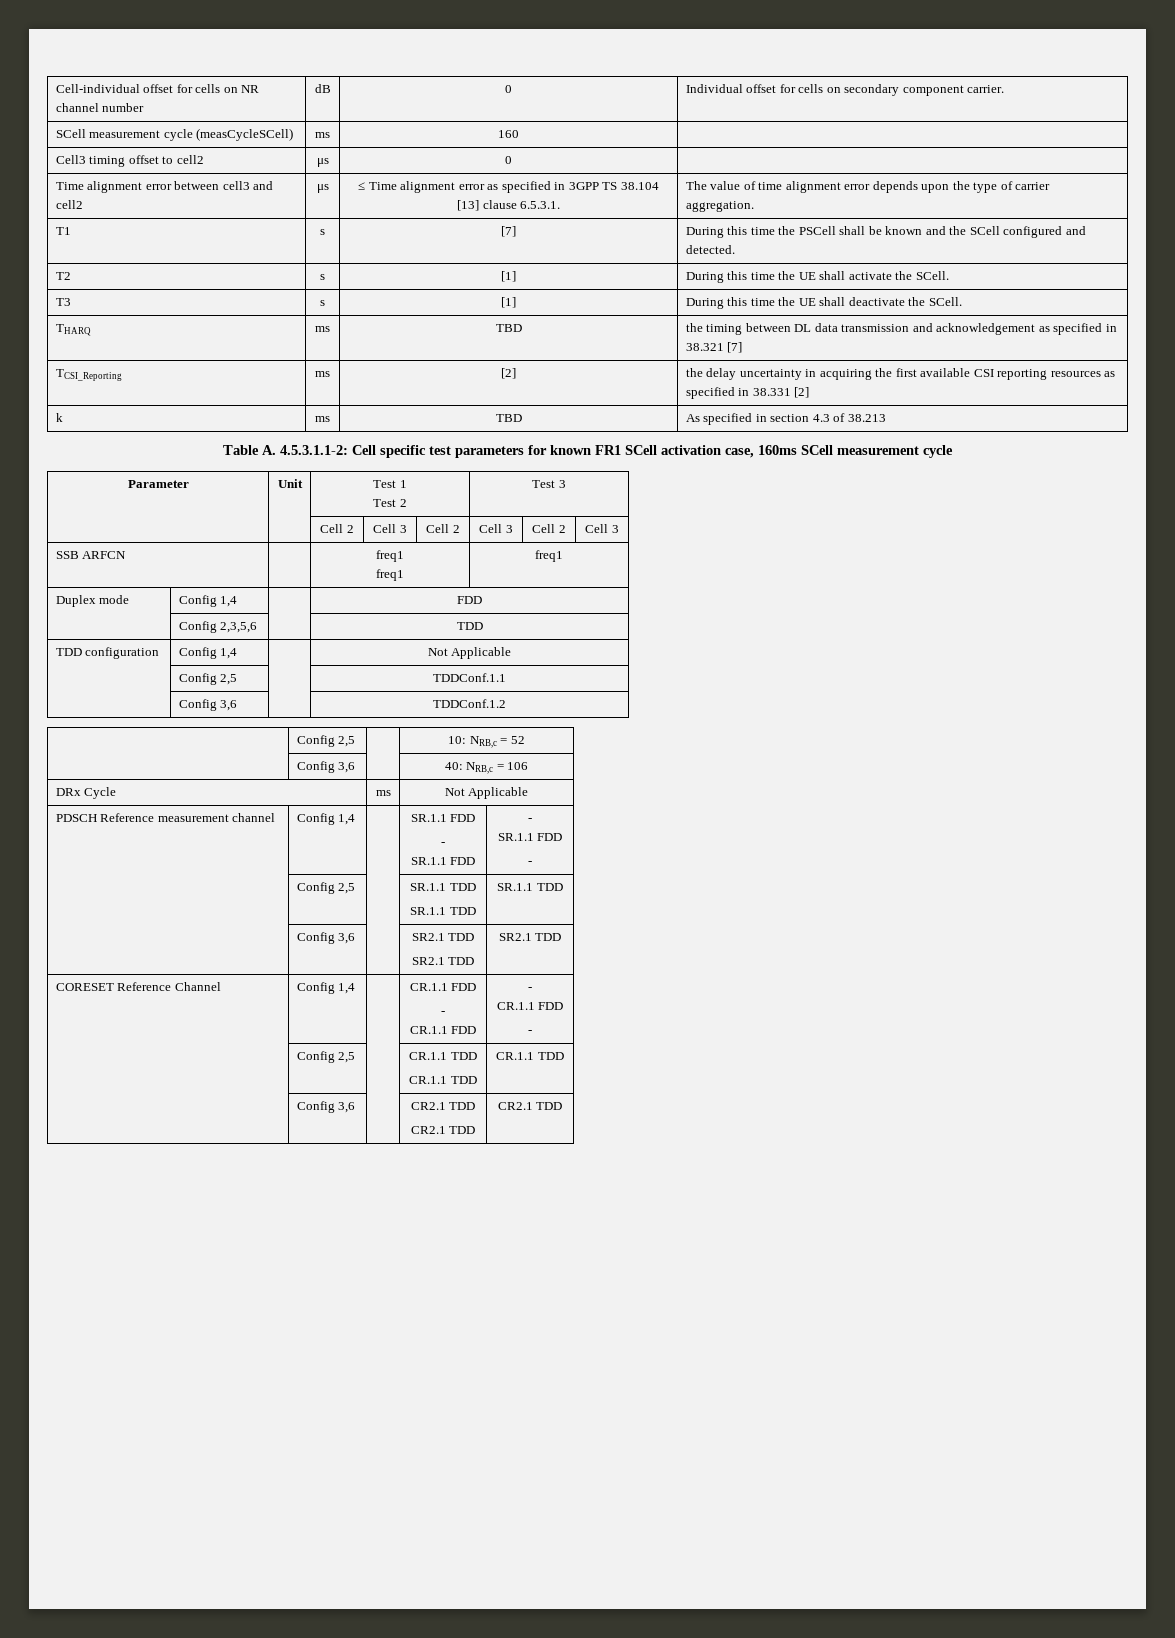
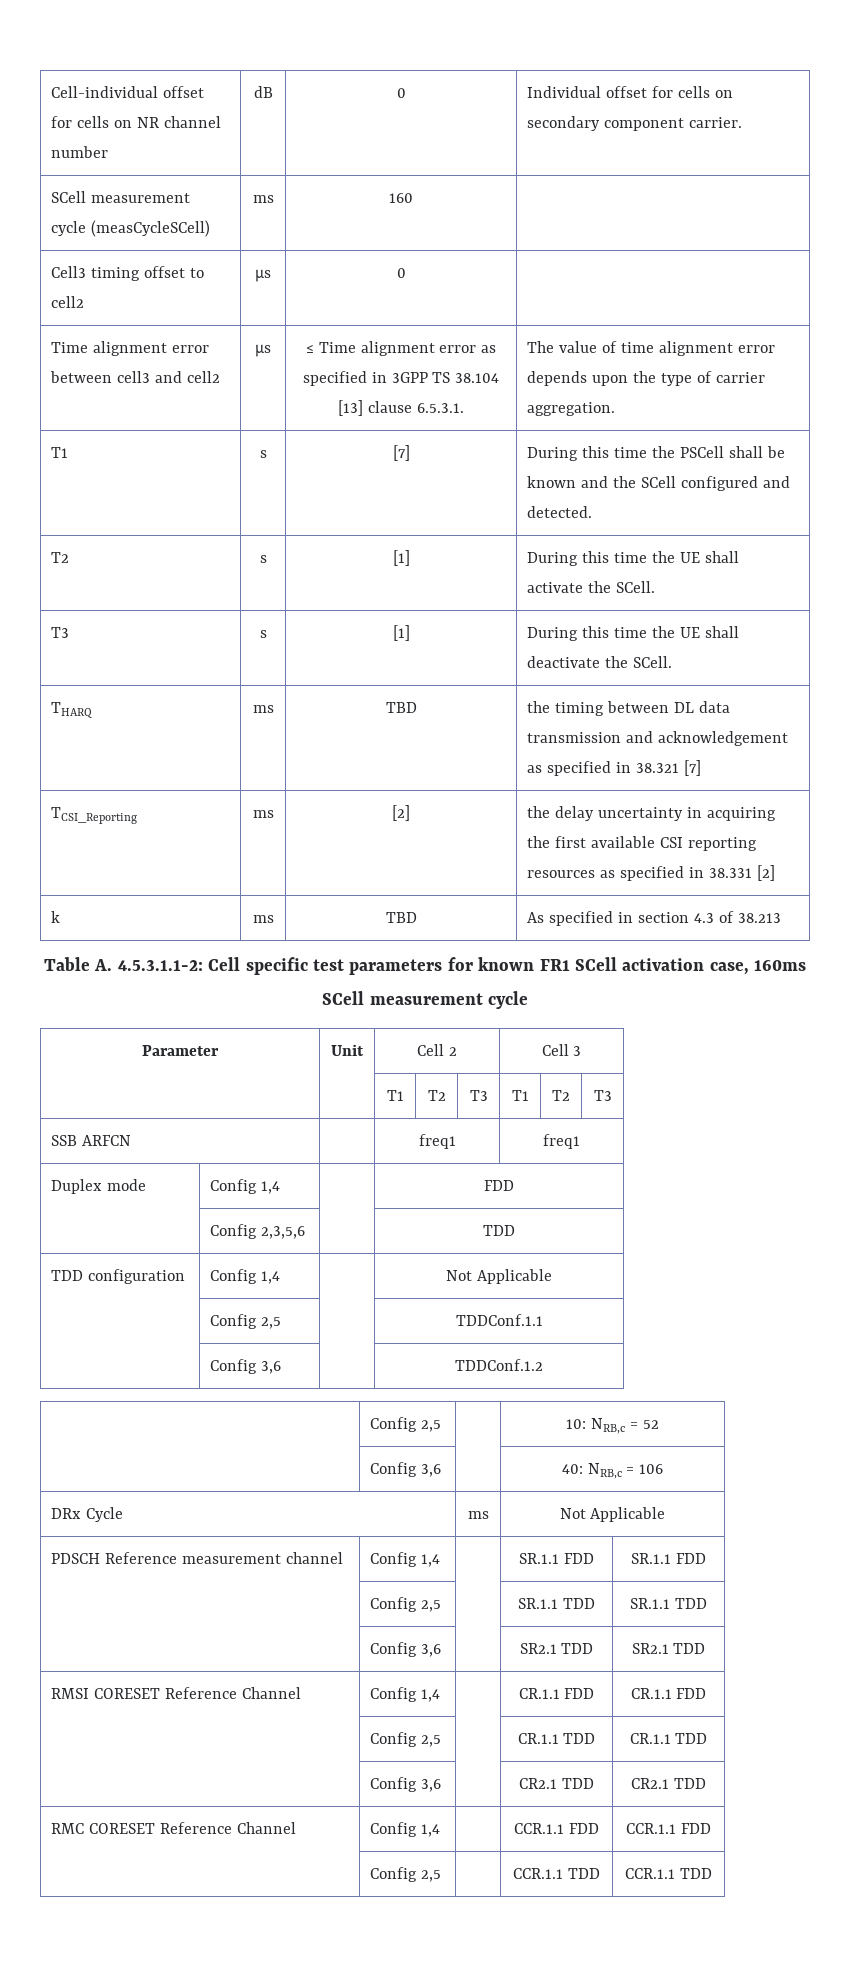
[373,480,407,488] [373,499,407,507] [532,480,566,488] [320,524,354,533] [373,524,407,533] [426,524,460,533] [479,524,513,533] [532,524,566,533] [585,524,619,533] Test 1 // Test 2 | Test 3 // | | Cell 2 | Cell 3 | Cell 2 | Cell 3 | Cell 2 | Cell 3 -> [417,1044,457,1056] [541,1044,582,1056] [386,1090,404,1101] [427,1090,446,1101] [469,1090,488,1101] [511,1090,529,1101] [552,1090,570,1101] [593,1090,612,1101] Cell 2 | Cell 3 // | | T1 | T2 | T3 | T1 | T2 | T3
[376,569,404,581] // freq1 -> (456, 1141) none
[441,842,445,846] [410,857,476,865] [528,818,532,822] [497,833,563,841] [528,861,532,865] // - // SR.1.1 FDD | - // SR.1.1 FDD // - -> [631,1553,706,1564] | SR.1.1 FDD
[410,907,476,915] // SR.1.1 TDD -> (595, 1603) none
[411,957,475,965] [498,933,562,941] // SR2.1 TDD | SR2.1 TDD // -> [631,1643,706,1654] [51,1688,90,1699] | SR2.1 TDD // RMSI
[441,1011,445,1015] [409,1026,477,1034] [528,987,532,991] [496,1002,564,1010] [528,1030,532,1034] // - // CR.1.1 FDD | - // CR.1.1 FDD // - -> [630,1688,707,1699] | CR.1.1 FDD
[409,1076,477,1084] // CR.1.1 TDD -> (596, 1738) none
[410,1126,476,1134] [497,1102,563,1110] // CR2.1 TDD | CR2.1 TDD -> [631,1778,706,1789] [51,1822,296,1834] [370,1822,441,1837] [514,1823,599,1834] [626,1823,711,1834] [370,1867,442,1882] [513,1868,600,1879] [625,1868,712,1879] | CR2.1 TDD // RMC CORESET Reference Channel | Config 1,4 | | CCR.1.1 FDD | CCR.1.1 FDD // | Config 2,5 | | CCR.1.1 TDD | CCR.1.1 TDD

